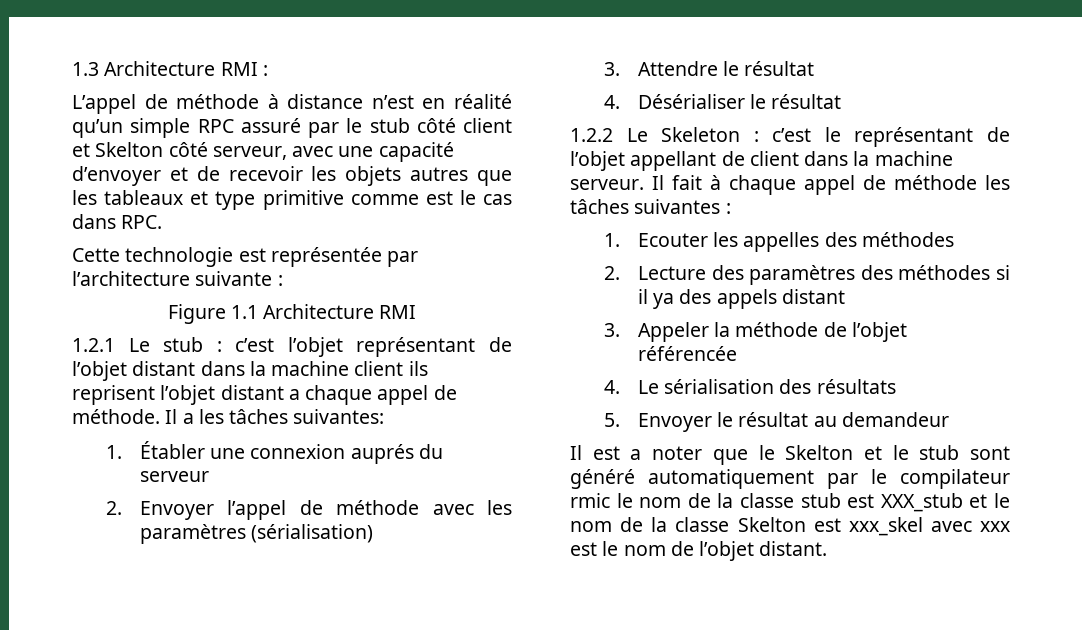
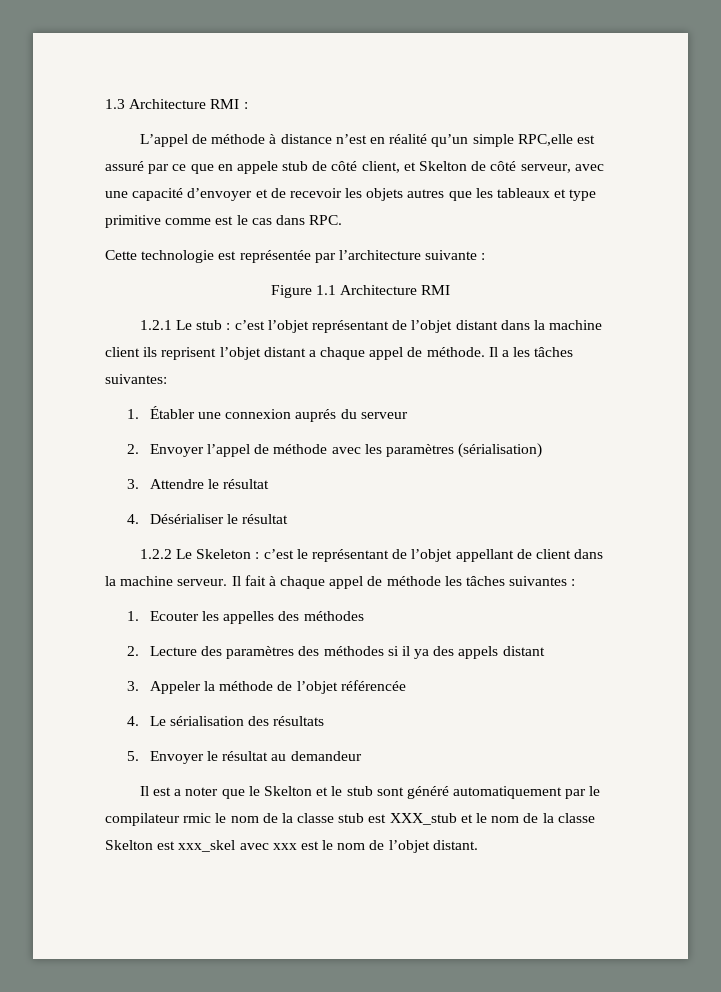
[197,118,512,138] RPC assuré par le stub côté client -> [517,134,595,146] [105,161,400,174] RPC,elle est assuré par ce que en appele stub de côté client,
(164, 149) none -> [471,161,487,171] de

